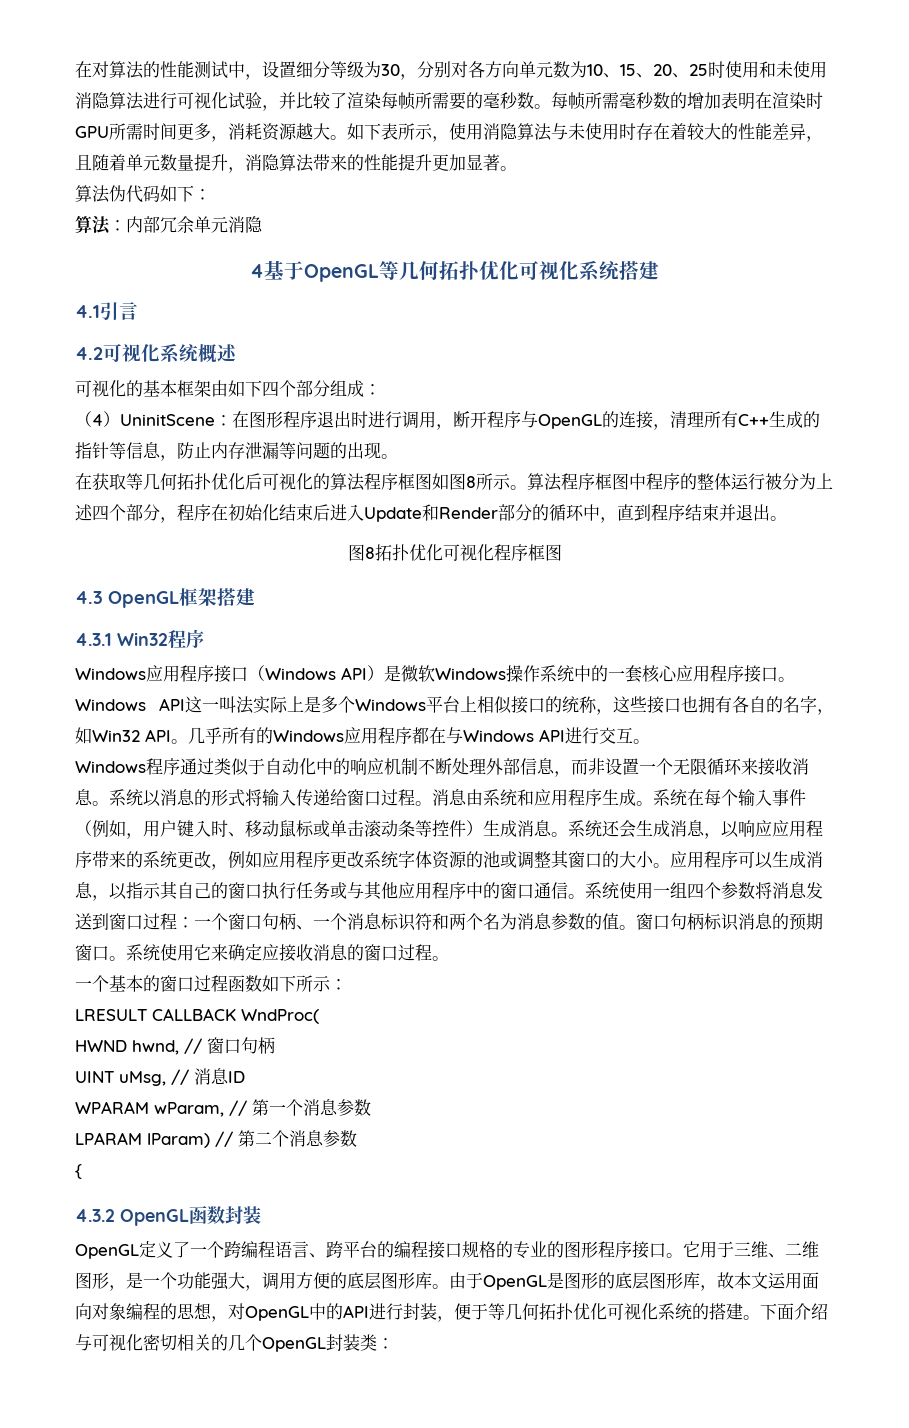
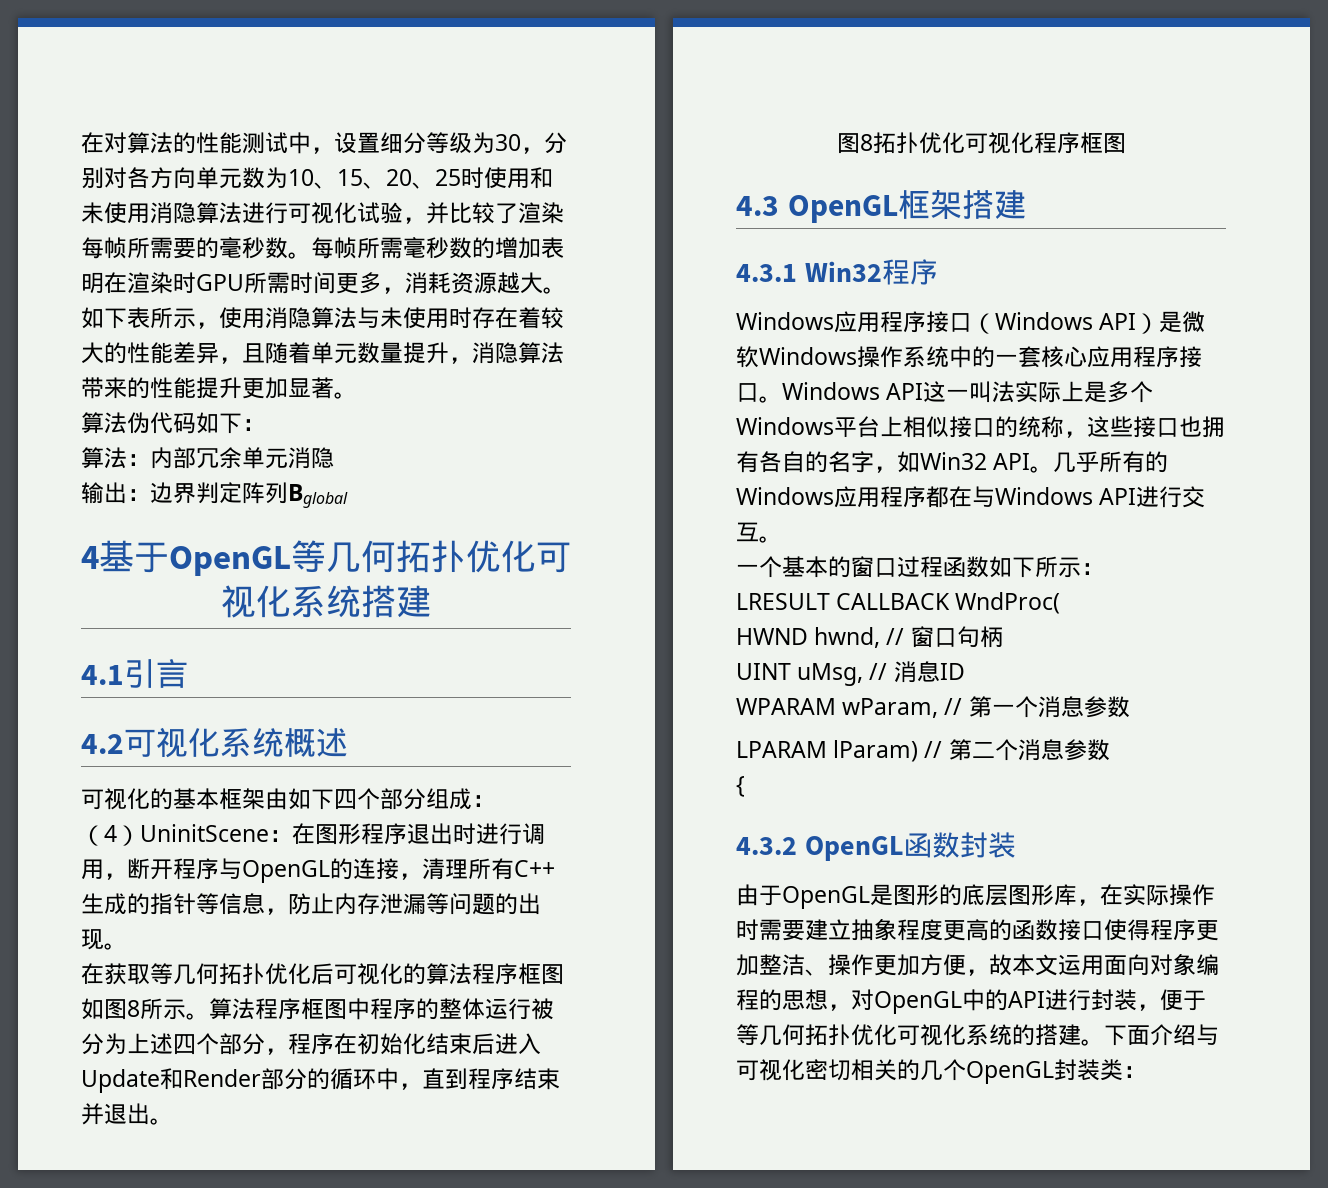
(263, 224) none -> [81,482,348,508] // 输出：边界判定阵列Bglobal
[75,758,809,777] [75,789,806,807] [75,820,823,839] [75,850,823,870] [75,881,823,901] [75,913,823,931] [75,944,449,962] // Windows程序通过类似于自动化中的响应机制不断处理外部信息，而非设置一个无限循环来接收消息。系统以消息的形式将输入传递给窗口过程。消息由系统和应用程序生成。系统在每个输入事件（例如，用户键入时、移动鼠标或单击滚动条等控件）生成消息。系统还会生成消息，以响应应用程序带来的系统更改，例如应用程序更改系统字体资源的池或调整其窗口的大小。应用程序可以生成消息，以指示其自己的窗口执行任务或与其他应用程序中的窗口通信。系统使用一组四个参数将消息发送到窗口过程：一个窗口句柄、一个消息标识符和两个名为消息参数的值。窗口句柄标识消息的预期窗口。系统使用它来确定应接收消息的窗口过程。 -> (782, 539) none
[75,1241,819,1259] [75,1272,449,1291] OpenGL定义了一个跨编程语言、跨平台的编程接口规格的专业的图形程序接口。它用于三维、二维图形，是一个功能强大，调用方便的底层图形库。 -> (1016, 845) none
(717, 1288) none -> [1100,884,1215,906] [736,918,1219,941] [736,954,989,976] 在实际操作时需要建立抽象程度更高的函数接口使得程序更加整洁、操作更加方便，

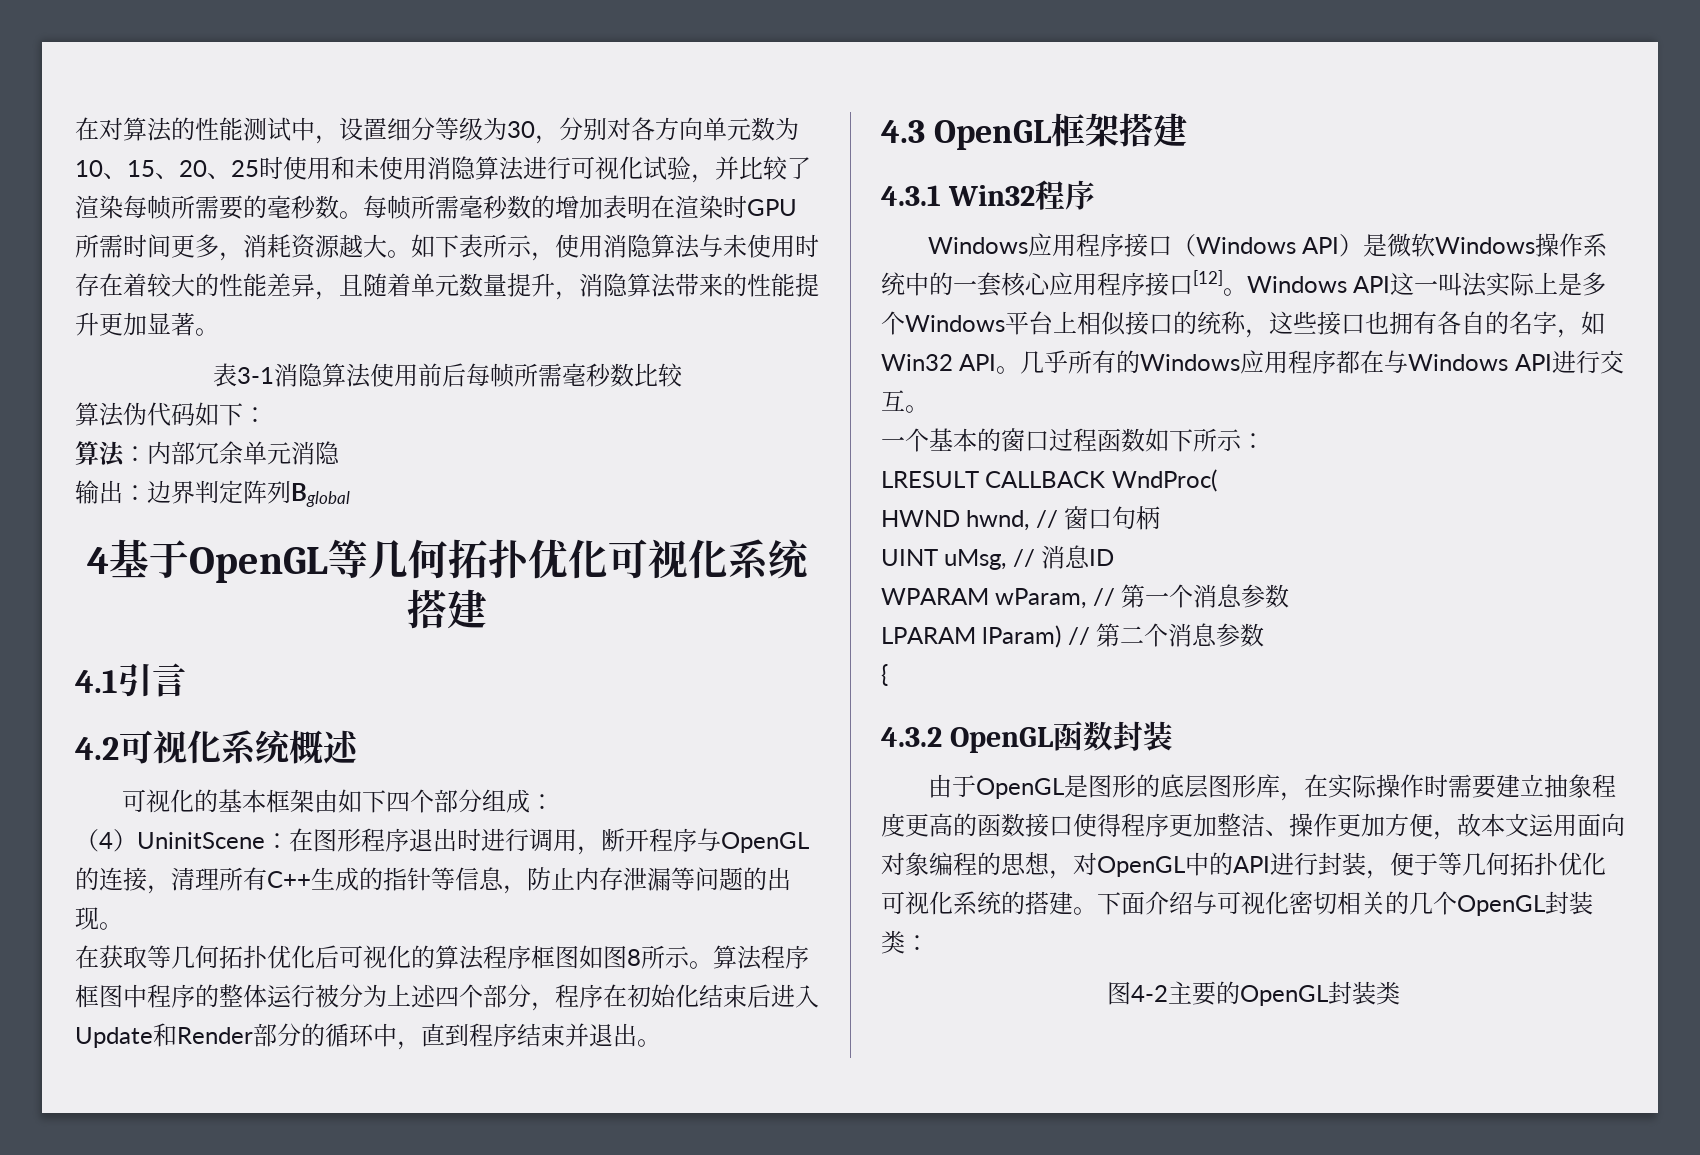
(357, 395) none -> [212,363,683,388] // 表3-1消隐算法使用前后每帧所需毫秒数比较
[836,132,1126,154] // 图8拓扑优化可视化程序框图 -> (661, 1043) none
(759, 392) none -> [1193,270,1223,286] [12]
(1146, 1072) none -> [1106,981,1400,1006] // 图4-2主要的OpenGL封装类

